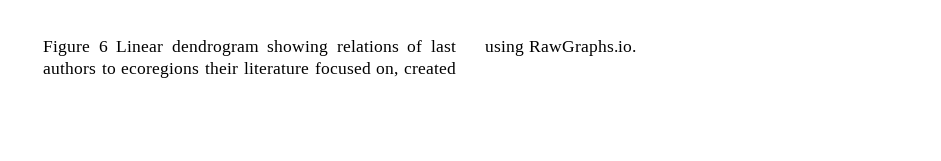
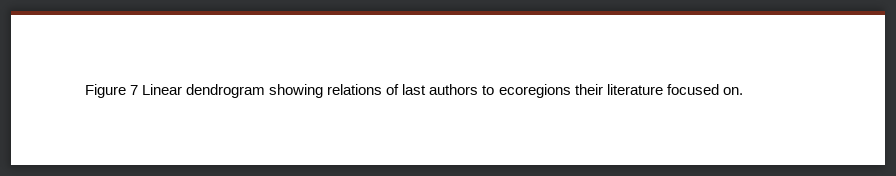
[98,41,108,52] 6 -> [130,85,139,95] 7
[376,62,457,77] [485,40,636,56] on, created using RawGraphs.io. -> [722,87,743,95] on.

